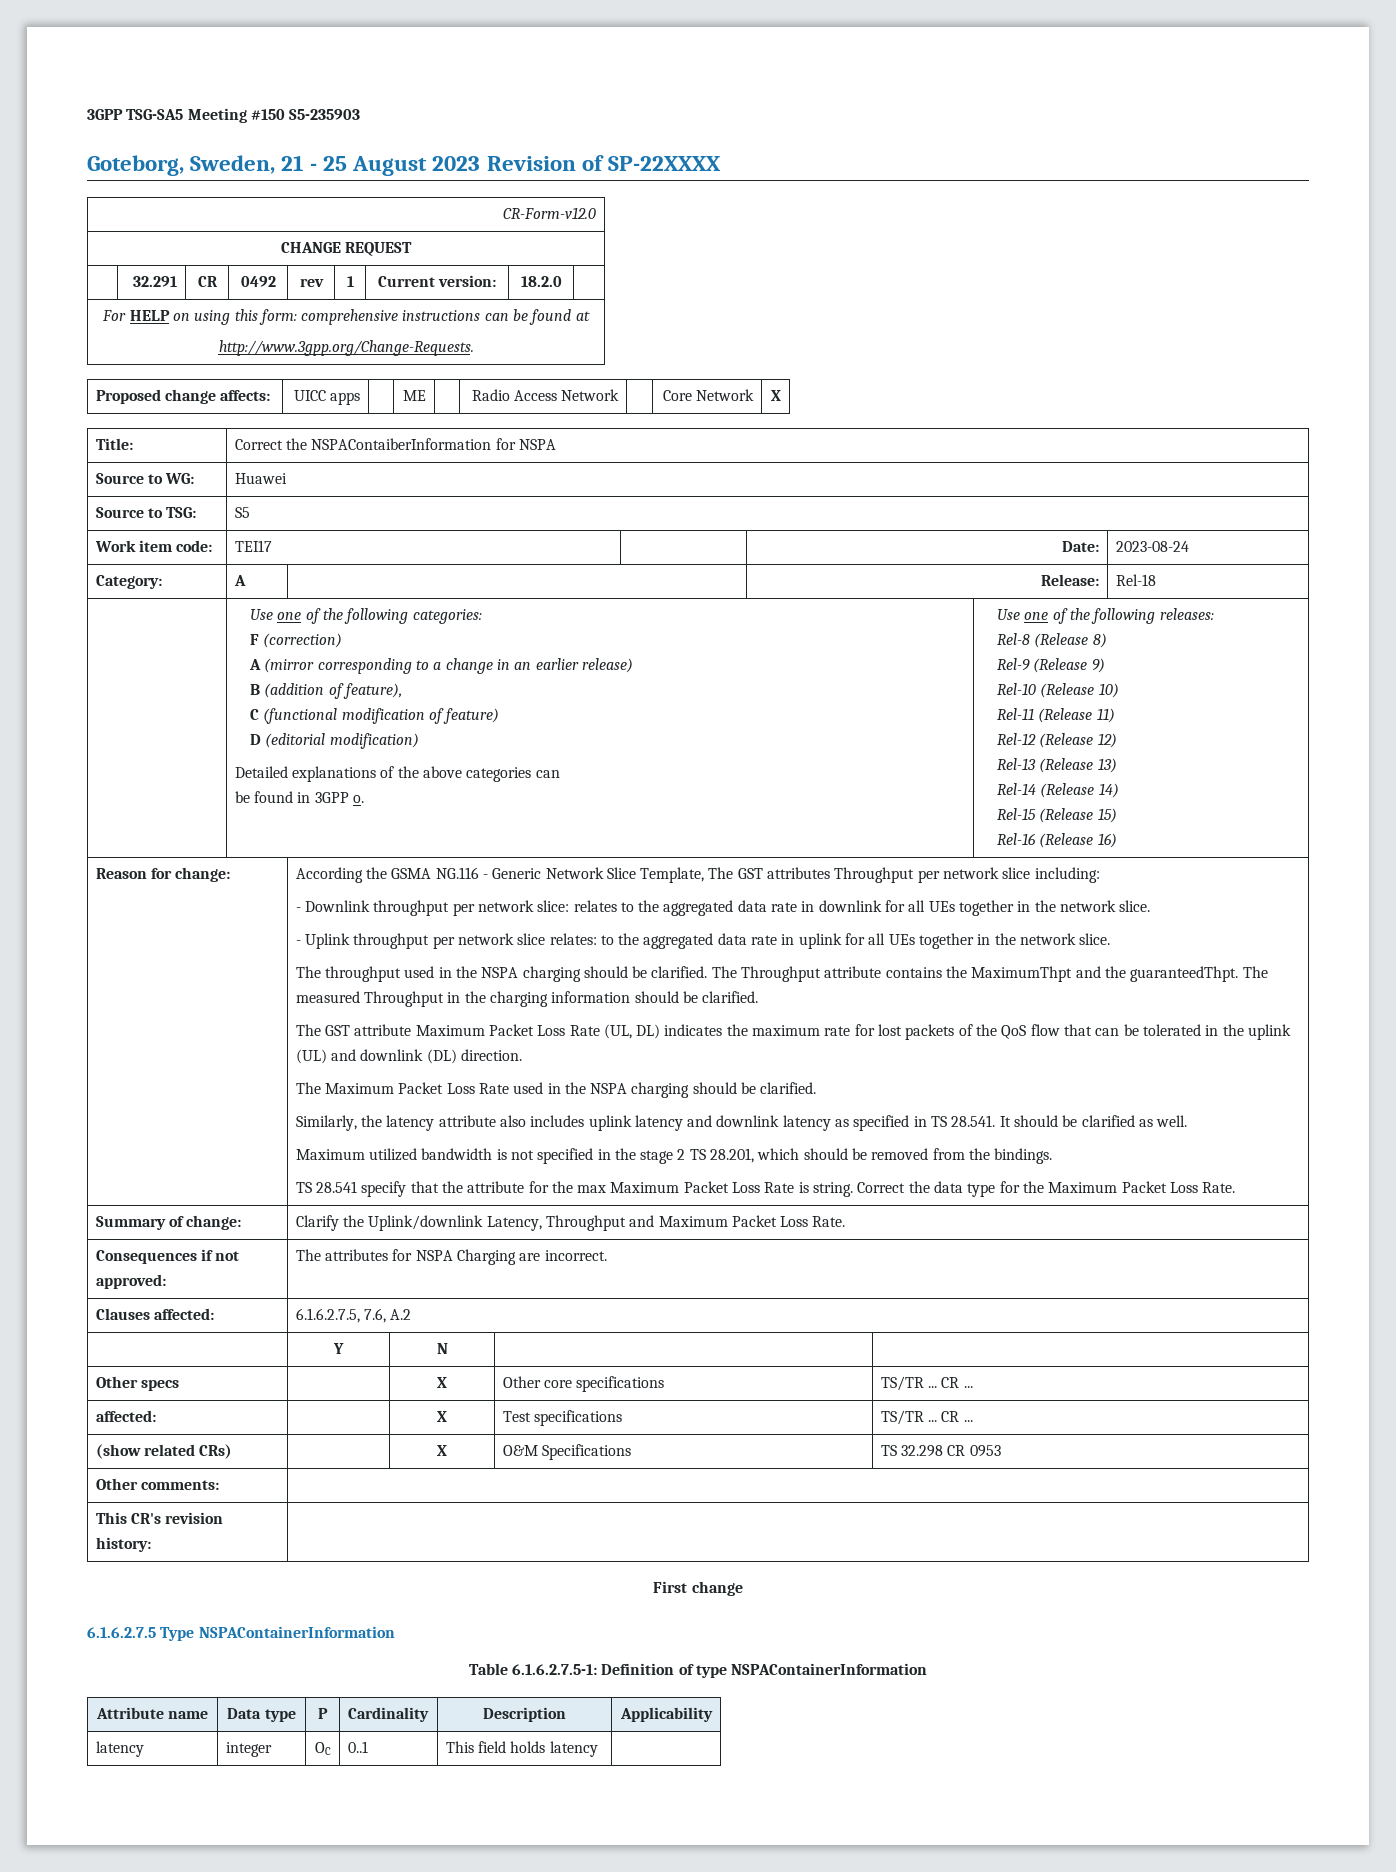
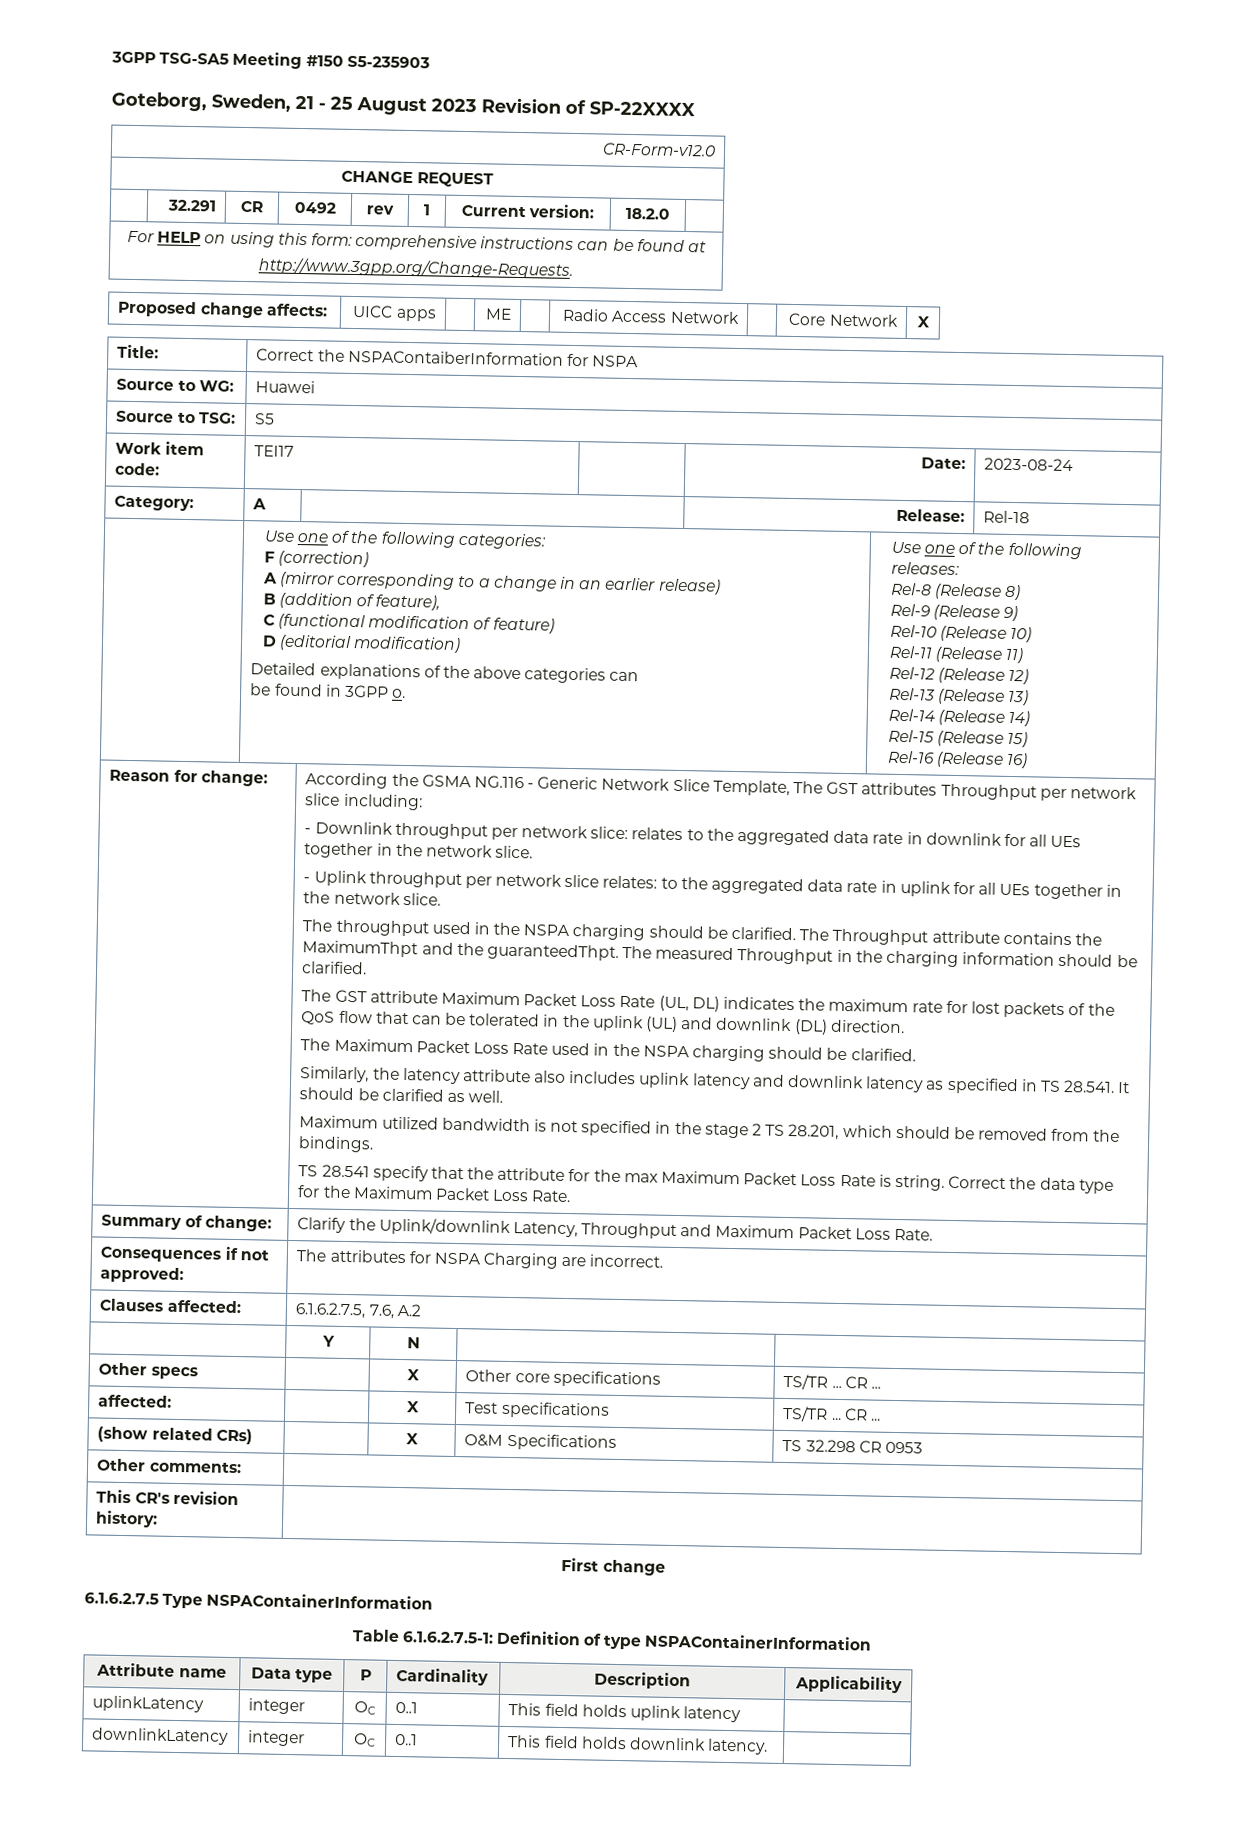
[95,1741,144,1757] [225,1742,272,1757] [314,1742,331,1755] [347,1741,368,1753] [445,1741,598,1757] latency | integer | OC | 0..1 | This field holds latency | -> [92,1695,205,1713] [248,1698,306,1715] [353,1701,376,1715] [395,1701,419,1714] [508,1703,742,1723] [92,1727,230,1745] [247,1730,306,1747] [352,1733,376,1747] [395,1733,419,1746] [508,1735,769,1755] uplinkLatency | integer | OC | 0..1 | This field holds uplink latency | // downlinkLatency | integer | OC | 0..1 | This field holds downlink latency. |

